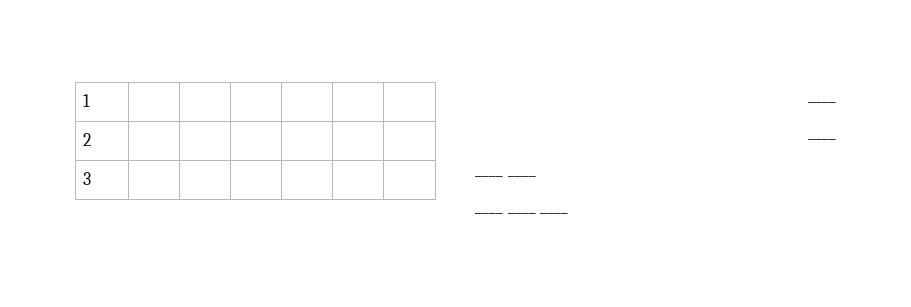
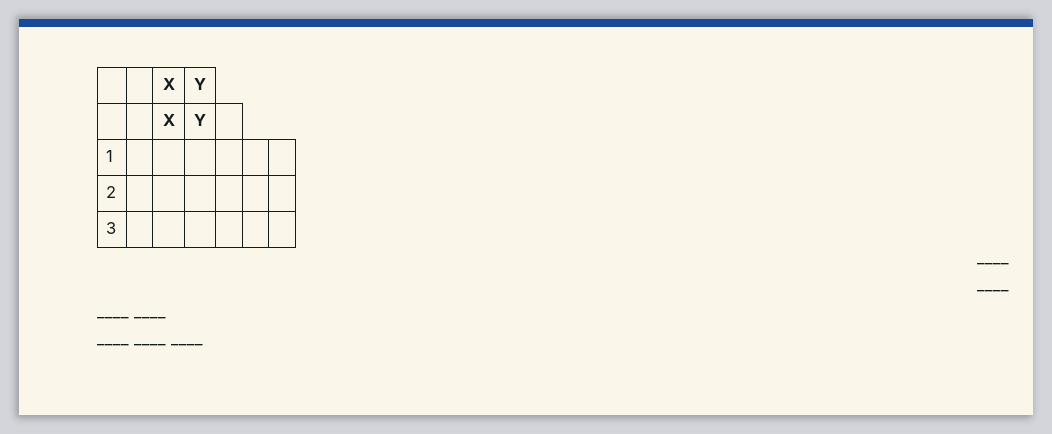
(83, 100) none -> [162,78,175,90] [194,78,206,90] [162,114,175,126] [194,114,206,126] | | X | Y // | | X | Y | //

